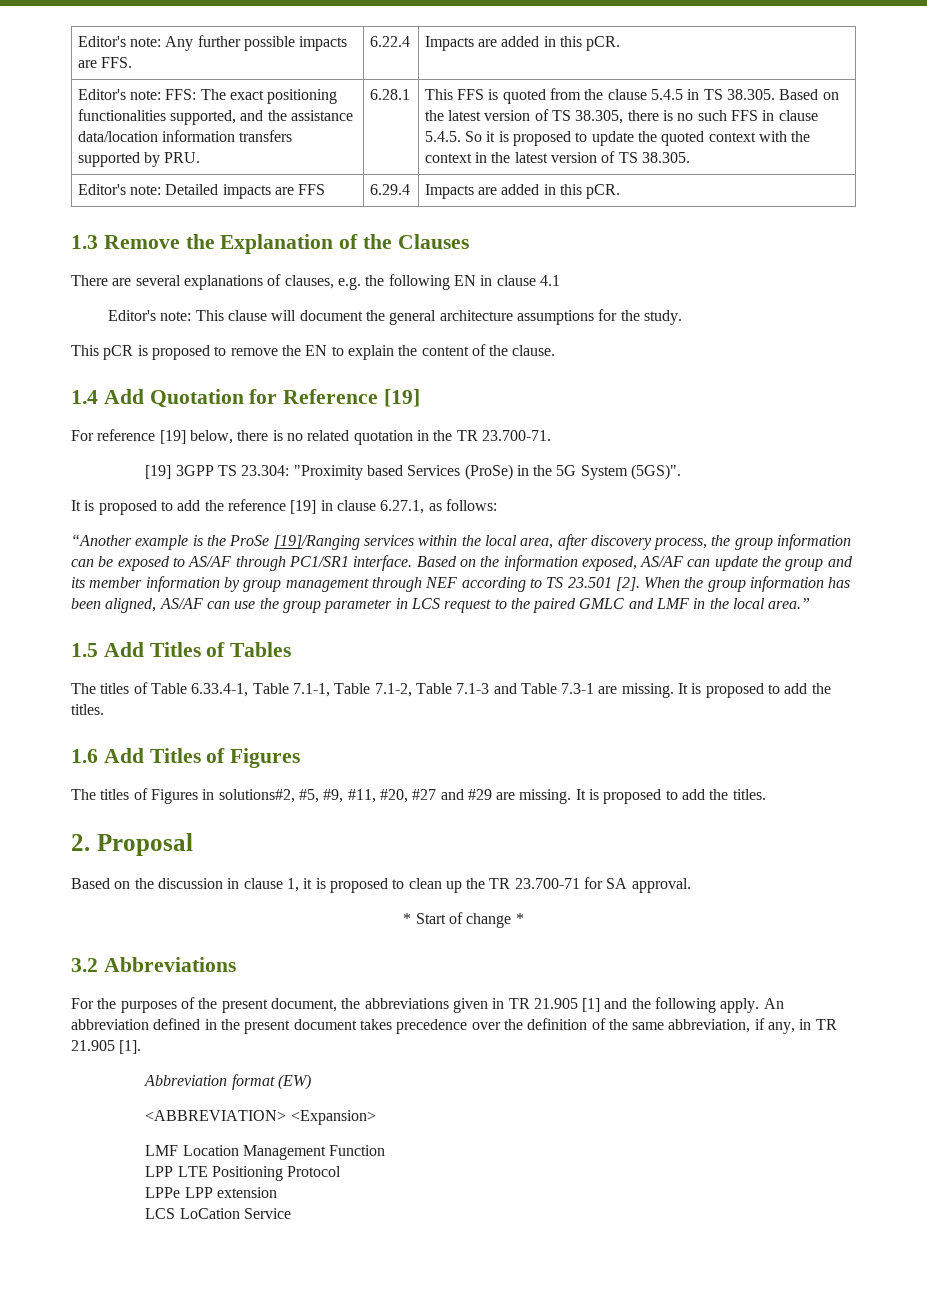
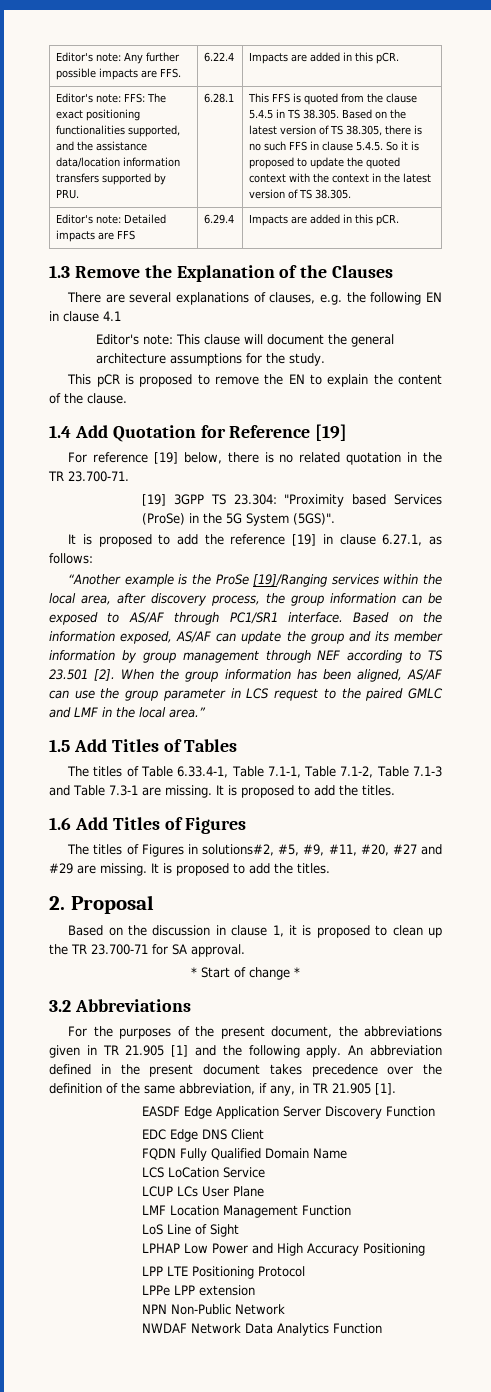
[144,1074,311,1090] [145,1110,376,1125] [145,1145,386,1160] Abbreviation format (EW) // <ABBREVIATION> <Expansion> // LMF Location Management Function -> [142,1106,436,1119] [142,1129,265,1142] [142,1148,348,1161] [142,1167,266,1178] [142,1186,265,1197] [142,1205,352,1218] [142,1224,240,1237] [142,1243,426,1256] EASDF Edge Application Server Discovery Function // EDC Edge DNS Client // FQDN Fully Qualified Domain Name // LCS LoCation Service // LCUP LCs User Plane // LMF Location Management Function // LoS Line of Sight // LPHAP Low Power and High Accuracy Positioning
[145,1208,291,1219] LCS LoCation Service -> [142,1304,286,1315] [142,1323,383,1336] NPN Non-Public Network // NWDAF Network Data Analytics Function

